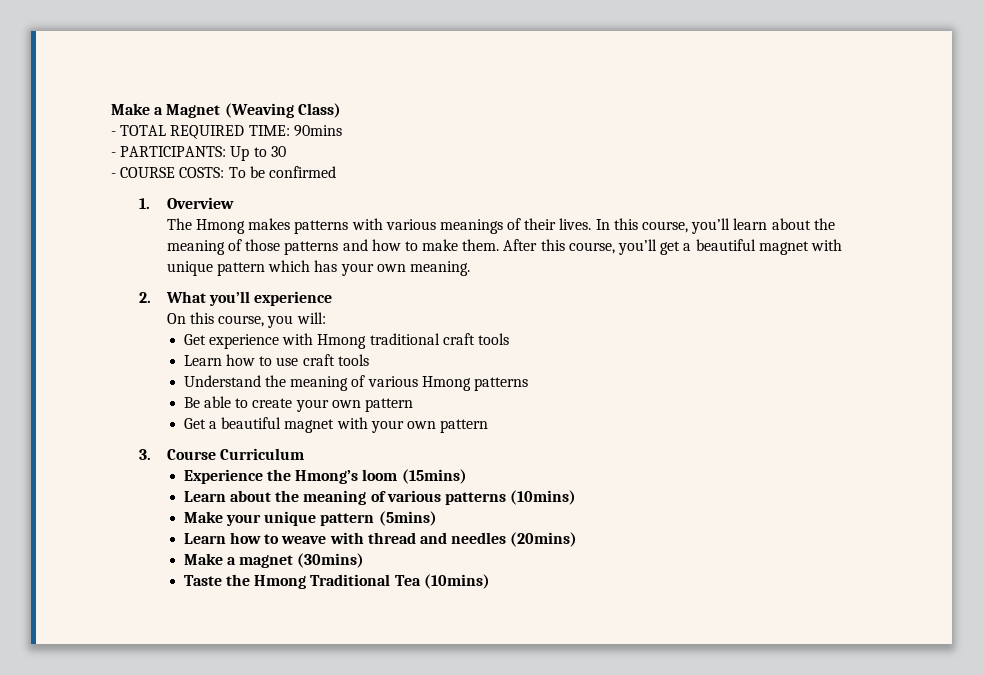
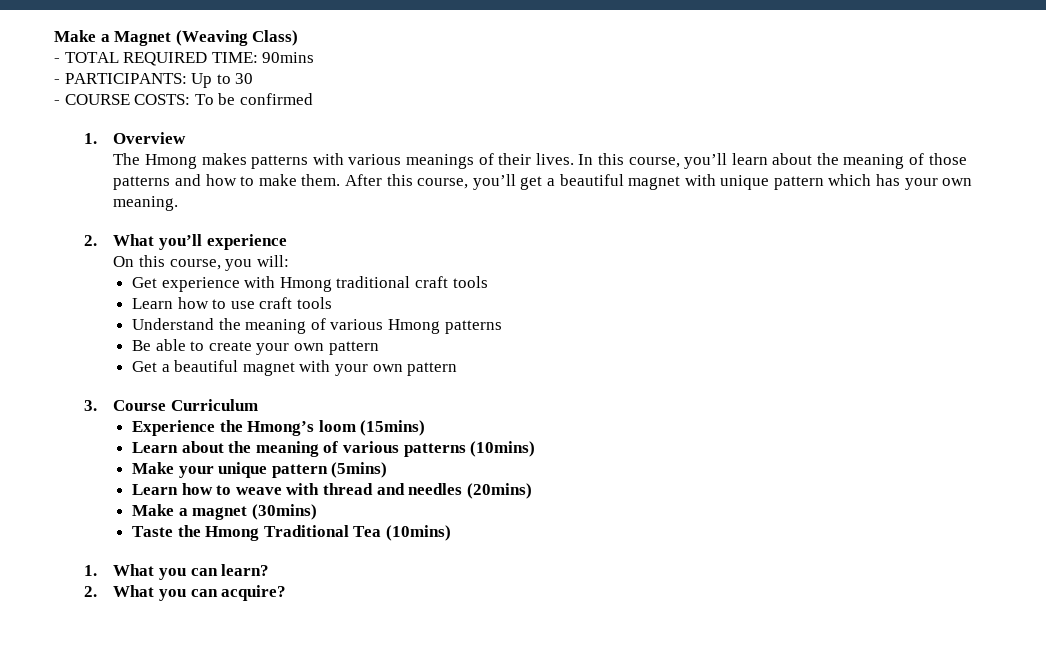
(490, 581) none -> [83,564,270,580] [83,585,287,601] // 1. What you can learn? // 2. What you can acquire?

